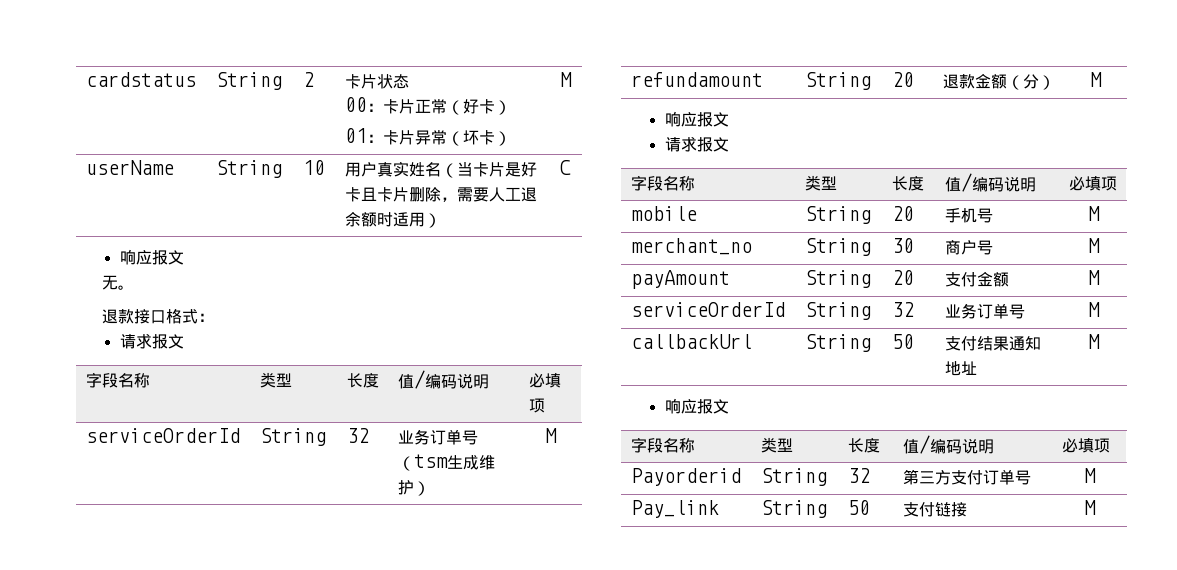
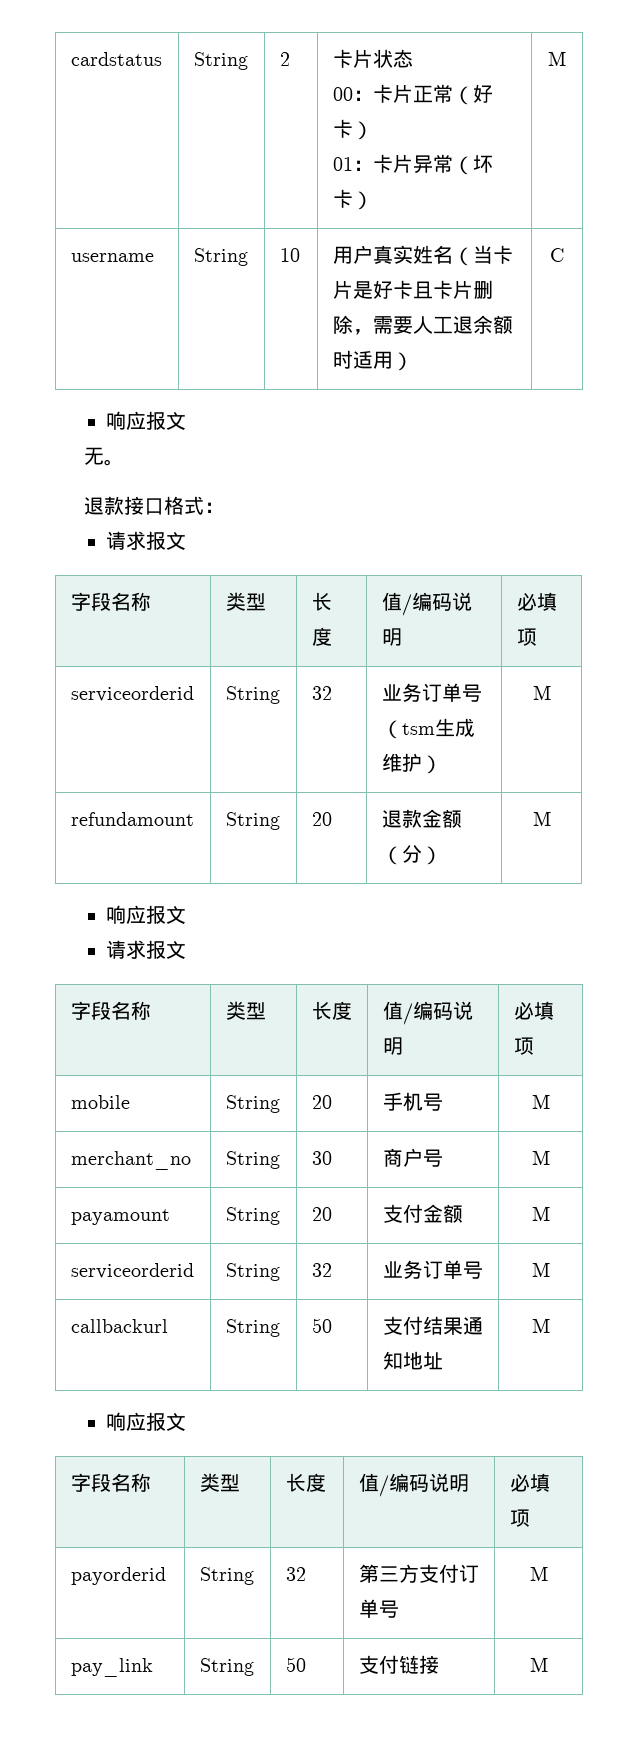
[85,160,174,175] userName -> [70,253,154,262] username
[85,428,240,443] serviceOrderId -> [70,686,194,702] serviceorderid
[630,270,730,289] payAmount -> [70,1209,170,1225] payamount
[630,302,785,317] serviceOrderId -> [70,1263,194,1279] serviceorderid
[630,334,752,349] callbackUrl -> [70,1319,168,1333] callbackurl
[630,468,741,486] Payorderid -> [70,1567,166,1585] payorderid
[630,500,719,518] Pay_link -> [70,1658,153,1677] pay_link

